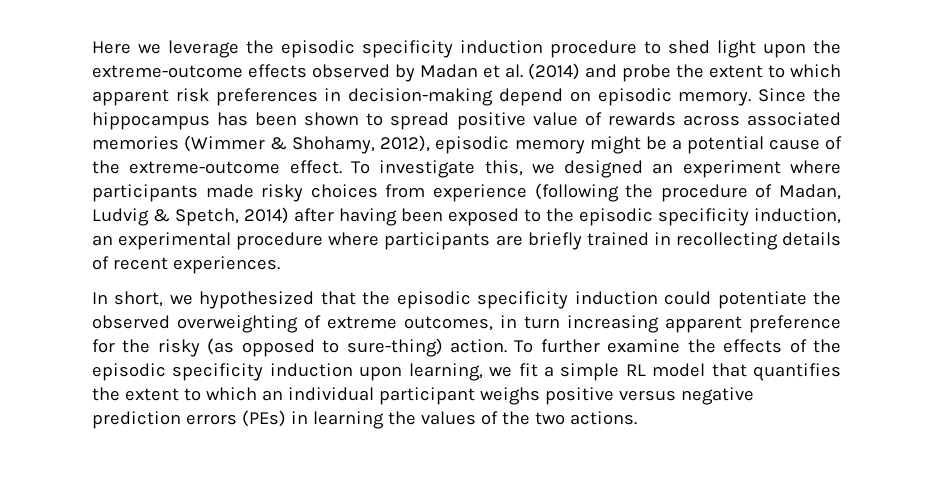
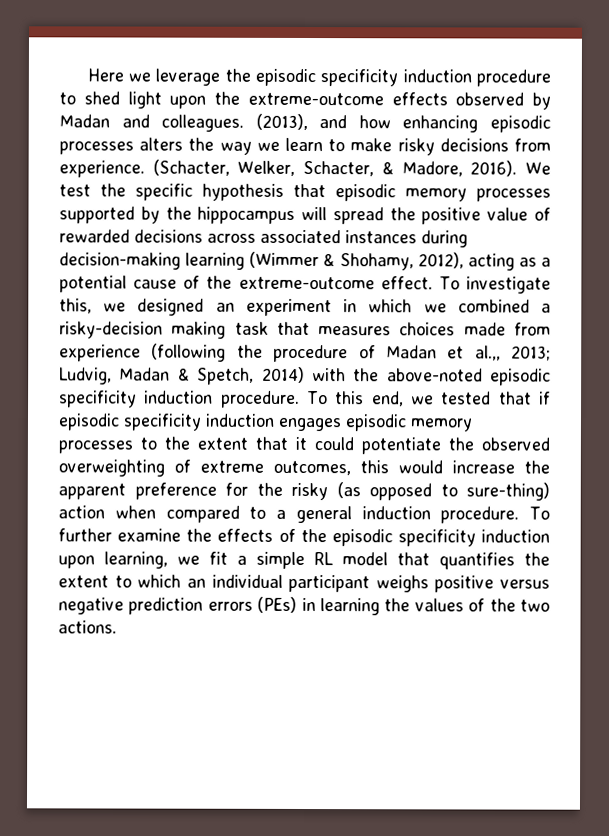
[483,63,841,82] [92,88,841,106] [92,112,841,130] [92,135,667,154] et al. (2014) and probe the extent to which apparent risk preferences in decision-making depend on episodic memory. Since the hippocampus has been shown to spread positive value of rewards across associated memories (Wimmer & Shohamy, 2012), episodic memory might be -> [121,113,551,133] [59,137,551,156] [59,159,551,178] [59,183,551,202] [59,206,551,225] [59,229,468,248] [59,251,537,271] and colleagues. (2013), and how enhancing episodic processes alters the way we learn to make risky decisions from experience. (Schacter, Welker, Schacter, & Madore, 2016). We test the specific hypothesis that episodic memory processes supported by the hippocampus will spread the positive value of rewarded decisions across associated instances during decision-making learning (Wimmer & Shohamy, 2012), acting as
[789,160,841,174] [92,184,378,202] where participants made risky choices -> [343,299,551,313] [59,321,506,339] in which we combined a risky-decision making task that measures choices made
[779,184,842,200] [92,207,841,226] [92,232,842,250] [92,256,280,274] [92,291,658,309] Madan, Ludvig & Spetch, 2014) after having been exposed to the episodic specificity induction, an experimental procedure where participants are briefly trained in recollecting details of recent experiences. // In short, we hypothesized that the episodic specificity induction -> [385,345,551,361] [59,366,551,386] [59,390,552,408] [58,413,472,432] [58,436,307,454] Madan et al.,, 2013; Ludvig, Madan & Spetch, 2014) with the above-noted episodic specificity induction procedure. To this end, we tested that if episodic specificity induction engages episodic memory processes to the extent that it
[500,315,659,333] in turn increasing -> [360,460,550,474] this would increase the
[450,339,508,353] action. -> [58,505,520,524] action when compared to a general induction procedure.

